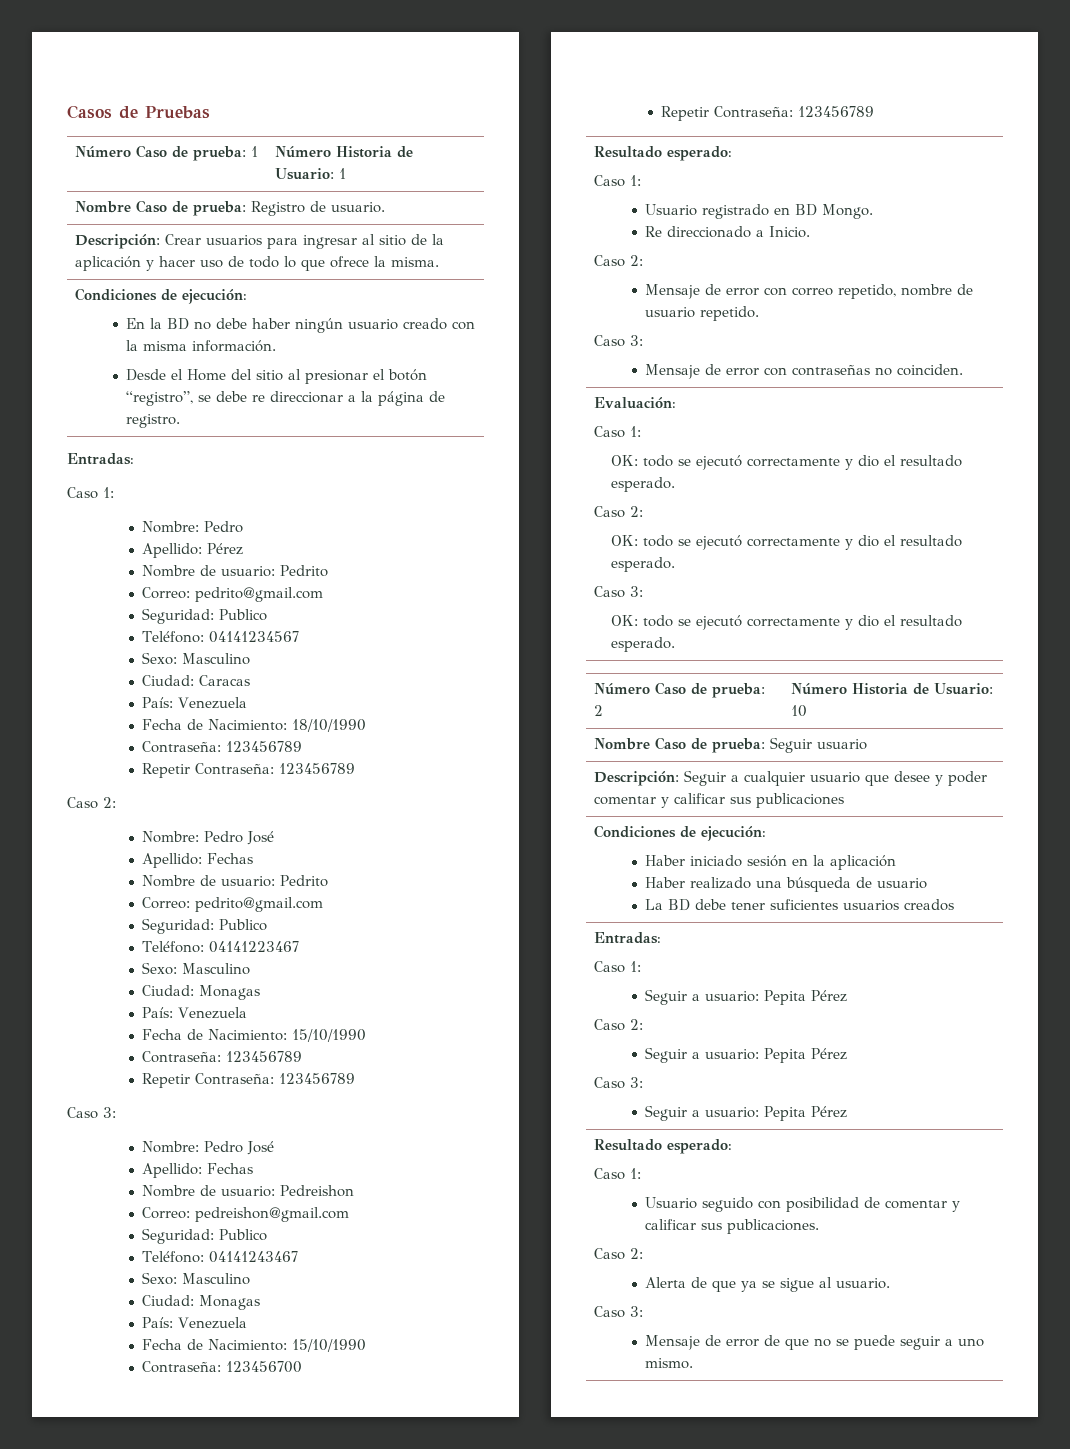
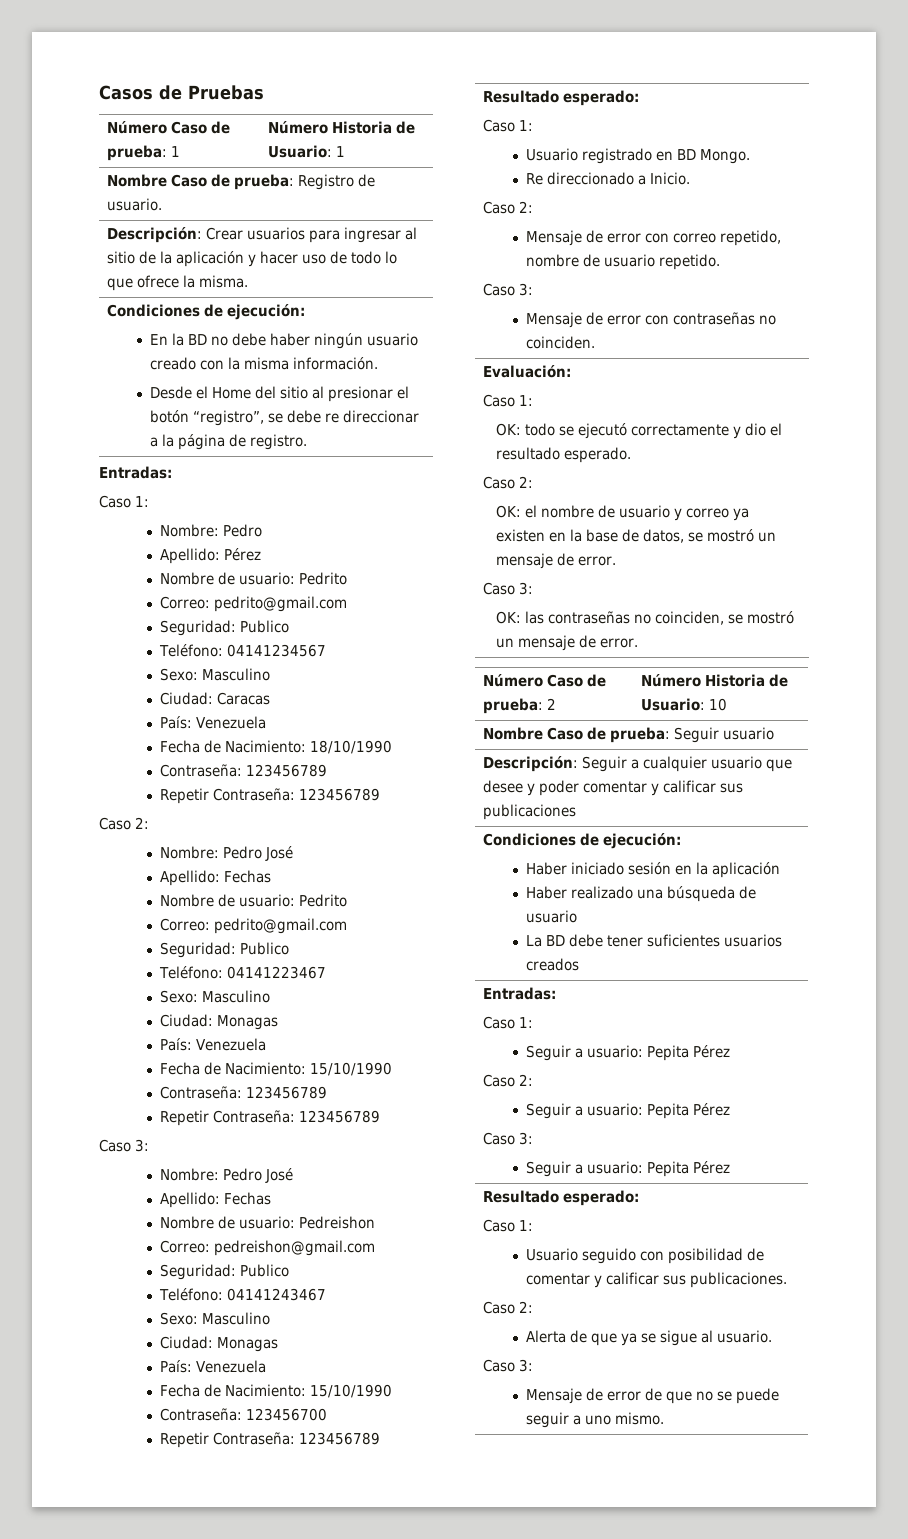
[643,535,963,550] [611,557,676,572] [593,586,643,598] [611,615,963,630] [611,637,676,652] todo se ejecutó correctamente y dio el resultado esperado. // Caso 3: // OK: todo se ejecutó correctamente y dio el resultado esperado. -> [525,505,750,521] [496,529,777,543] [496,553,617,569] [482,582,533,595] [496,611,795,625] [496,635,639,651] el nombre de usuario y correo ya existen en la base de datos, se mostró un mensaje de error. // Caso 3: // OK: las contraseñas no coinciden, se mostró un mensaje de error.

